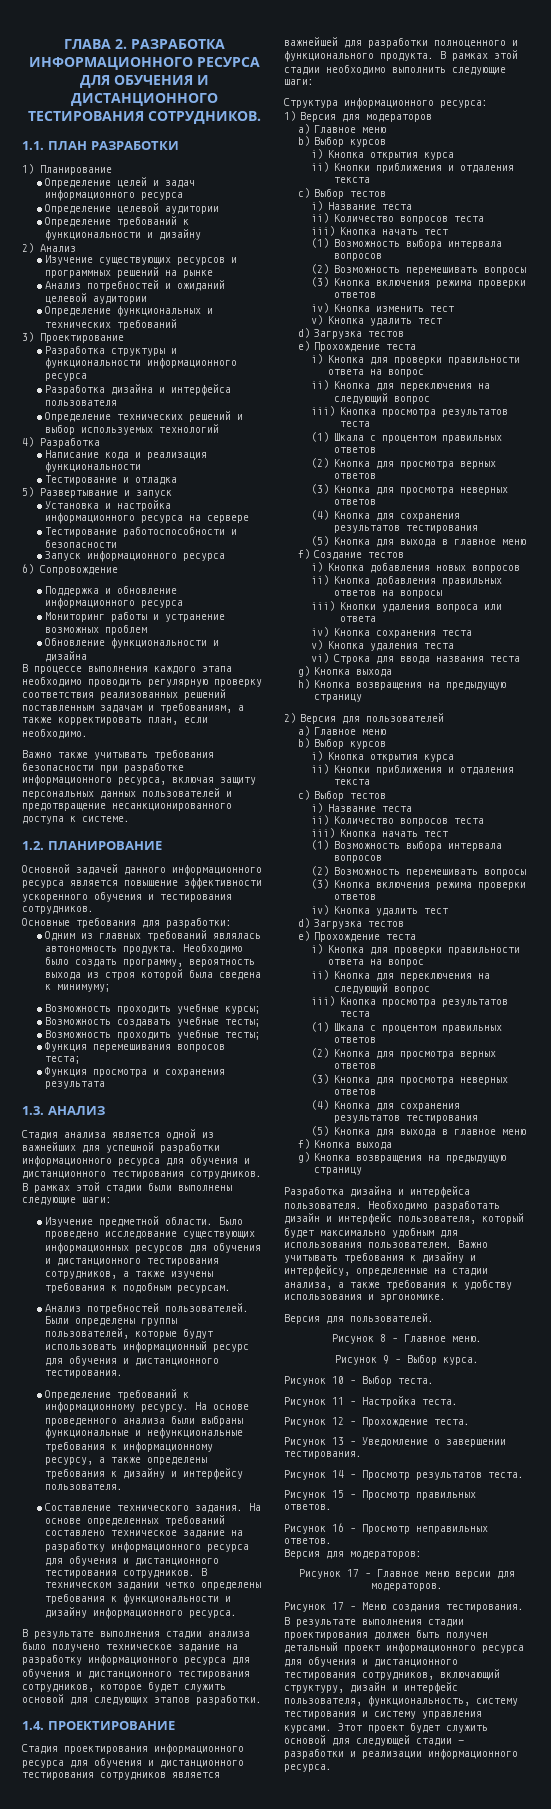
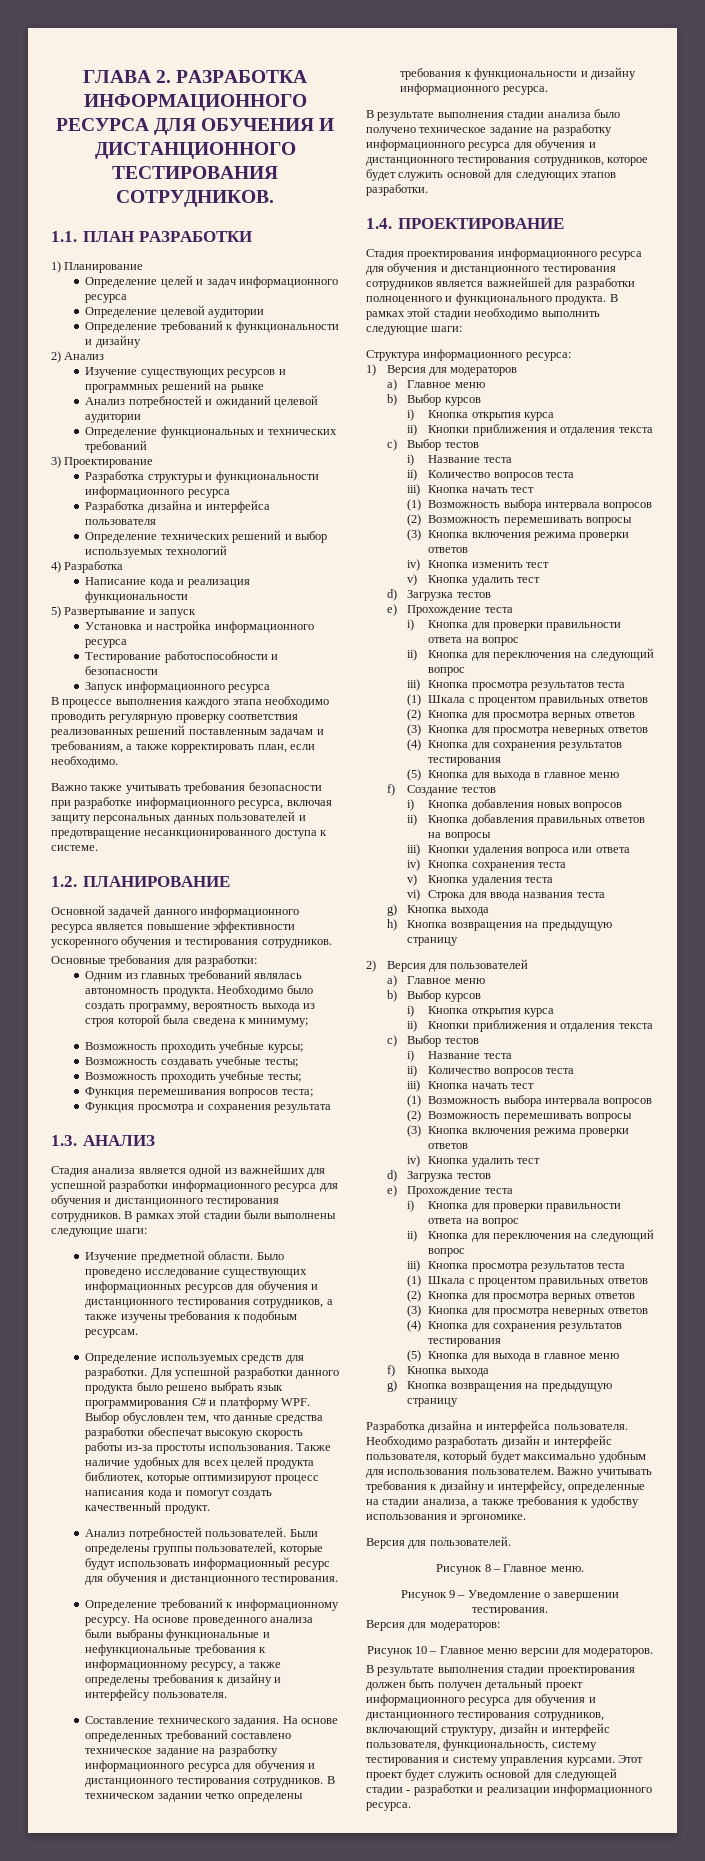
[45,475,178,485] // Тестирование и отладка -> (189, 597) none
[189,515,250,523] на сервере -> (128, 643) none
[22,564,118,575] [45,585,178,596] [45,598,184,609] [45,611,226,622] [45,624,148,635] [45,637,220,649] [45,651,88,662] // 6) Сопровождение // Поддержка и обновление информационного ресурса // Мониторинг работы и устранение возможных проблем // Обновление функциональности и дизайна -> (271, 688) none
(232, 1289) none -> [85,1353,304,1364] [85,1366,339,1379] [85,1382,283,1394] [85,1397,310,1409] [85,1412,324,1424] [85,1427,303,1439] [85,1442,331,1454] [85,1456,315,1469] [85,1472,319,1484] [85,1490,272,1499] [85,1501,210,1514] // Определение используемых средств для разработки. Для успешной разработки данного продукта было решено выбрать язык программирования C# и платформу WPF. Выбор обусловлен тем, что данные средства разработки обеспечат высокую скорость работы из-за простоты использования. Также наличие удобных для всех целей продукта библиотек, которые оптимизируют процесс написания кода и помогут создать качественный продукт.
[406,1354,479,1365] [284,1375,434,1386] [284,1396,458,1407] [284,1417,470,1427] [284,1437,506,1447] [284,1451,362,1459] [284,1470,524,1480] [284,1490,476,1500] [284,1504,332,1510] [284,1523,488,1534] [284,1538,332,1544] Выбор курса. // Рисунок 10 – Выбор теста. // Рисунок 11 – Настройка теста. // Рисунок 12 – Прохождение теста. // Рисунок 13 – Уведомление о завершении тестирования. // Рисунок 14 – Просмотр результатов теста. // Рисунок 15 – Просмотр правильных ответов. // Рисунок 16 – Просмотр неправильных ответов. -> [467,1590,620,1601] [472,1607,548,1616] Уведомление о завершении тестирования.
[346,1569,359,1577] 17 -> [415,1646,428,1654] 10
[284,1602,524,1612] // Рисунок 17 – Меню создания тестирования. -> (654, 1652) none

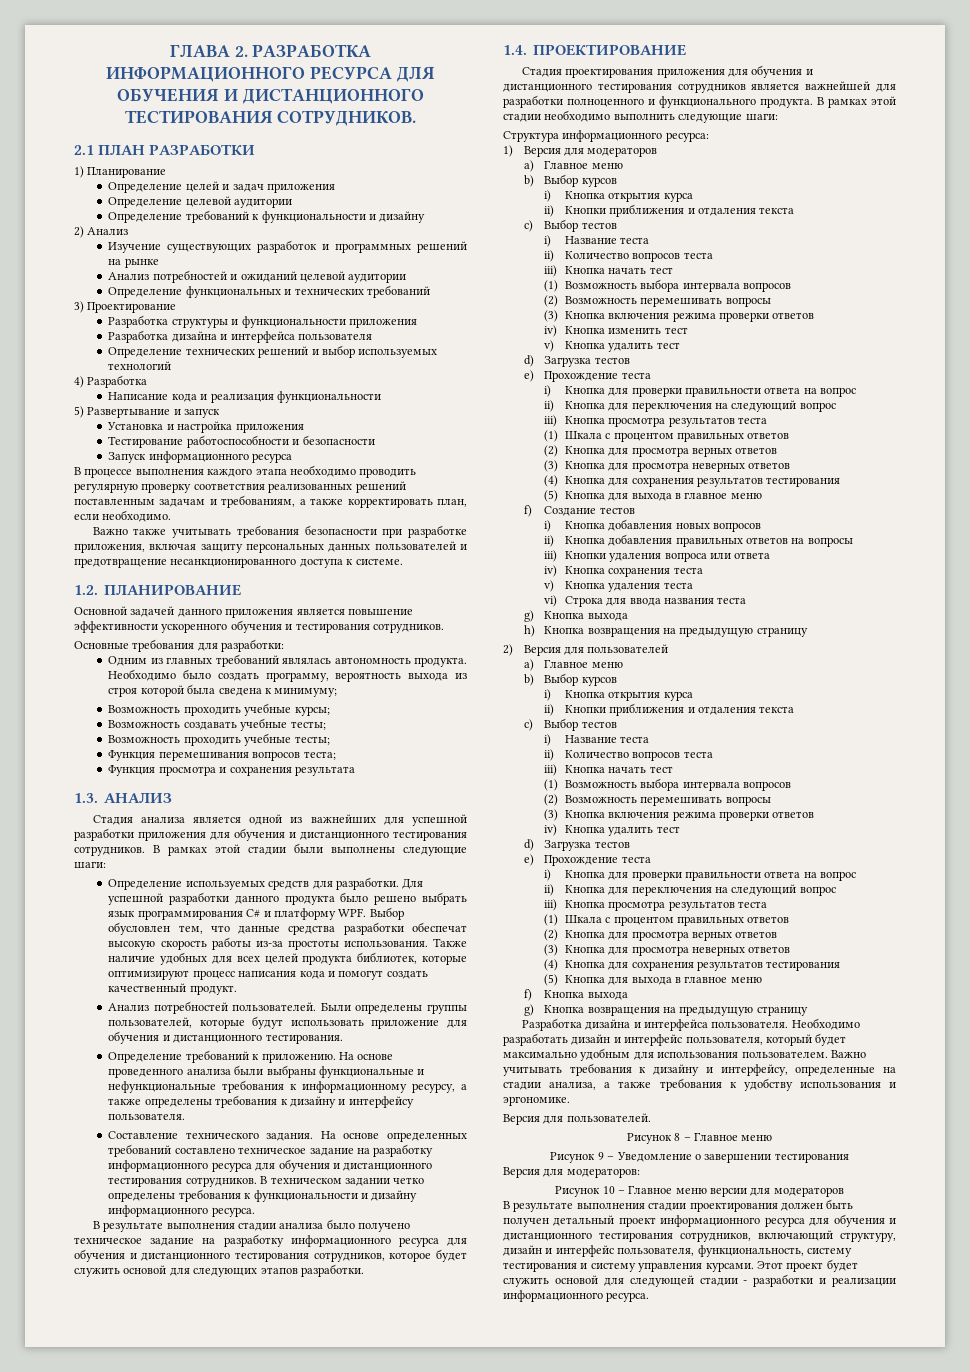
[51,231,77,242] 1.1. -> [74,145,94,155] 2.1
[238,276,338,288] [85,294,128,303] информационного ресурса -> [266,183,335,193] приложения
[227,369,276,378] ресурсов -> [257,240,318,253] разработок
[85,486,230,498] информационного ресурса -> [348,318,417,328] приложения
[214,621,314,633] [85,639,128,648] информационного ресурса -> [235,423,304,433] приложения
[135,797,284,809] информационного ресурса, -> [74,543,145,553] приложения,
[200,906,300,918] [51,924,93,933] информационного ресурса -> [225,608,294,618] приложения
[171,1180,317,1192] информационного ресурса -> [138,831,206,841] приложения
[85,1250,284,1263] [85,1269,308,1278] [85,1281,318,1293] [85,1299,333,1308] [85,1311,297,1323] [85,1329,139,1338] // Изучение предметной области. Было проведено исследование существующих информационных ресурсов для обучения и дистанционного тестирования сотрудников, а также изучены требования к подобным ресурсам. -> (106, 865) none
[193,1557,330,1570] информационный ресурс -> [371,1019,440,1029] приложение
[235,1599,339,1611] [85,1617,131,1626] информационному ресурсу. -> [261,1053,336,1063] приложению.
[497,248,643,260] информационного ресурса -> [656,68,725,78] приложения
[550,1566,584,1572] меню. -> [741,1135,773,1141] меню
[472,1607,548,1616] тестирования. -> [774,1153,849,1163] тестирования
[583,1648,654,1657] модераторов. -> [773,1187,844,1197] модераторов

